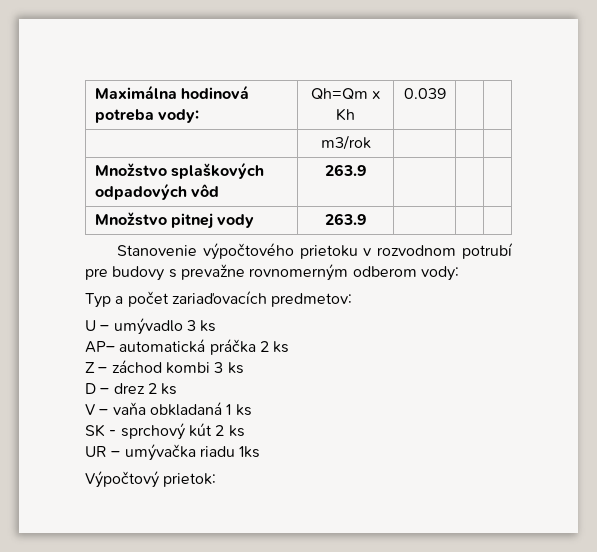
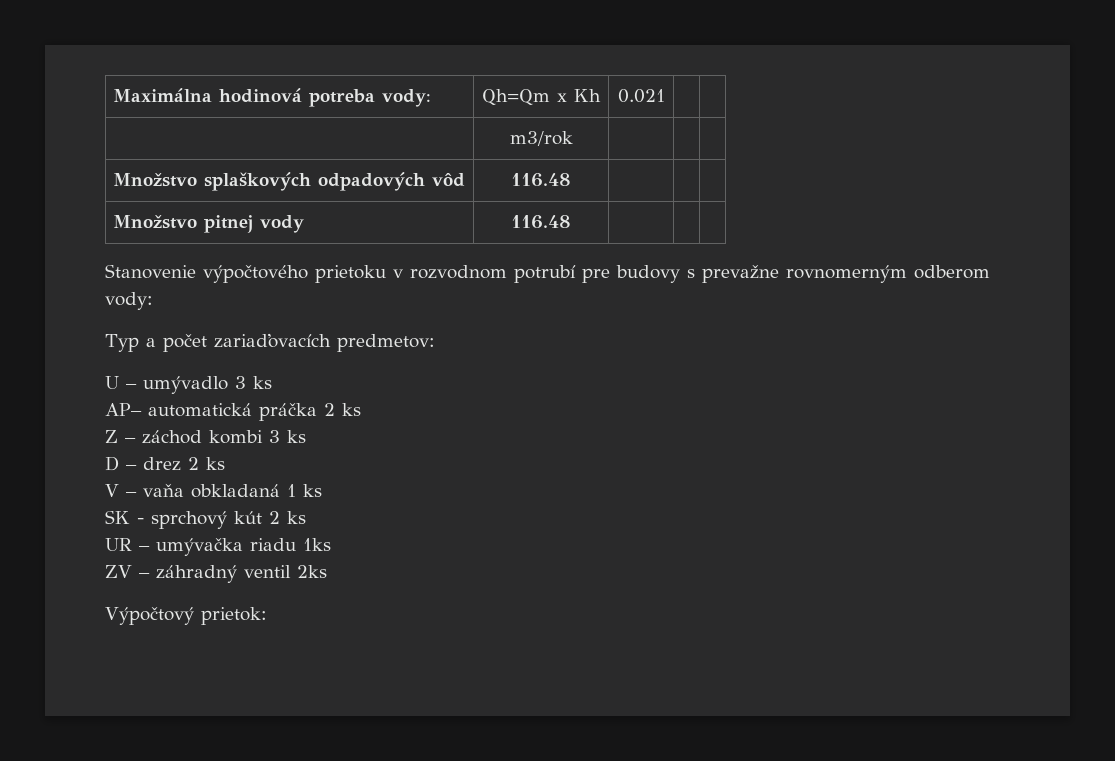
[403,88,446,99] 0.039 -> [617,89,665,103] 0.021
[325,164,366,176] 263.9 -> [511,173,571,187] 116.48
[325,213,366,225] 263.9 -> [511,215,571,229] 116.48
(261, 452) none -> [105,565,327,583] // ZV – záhradný ventil 2ks

